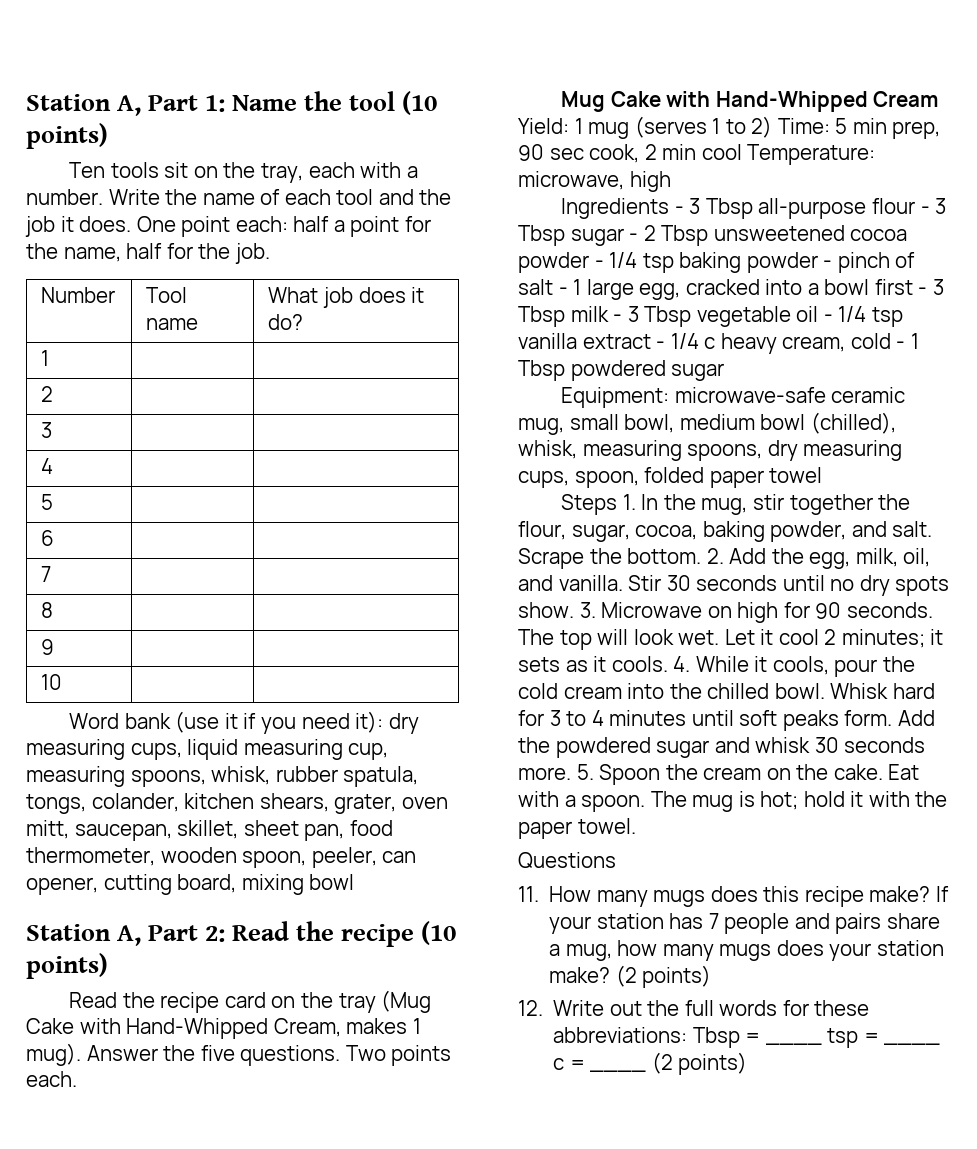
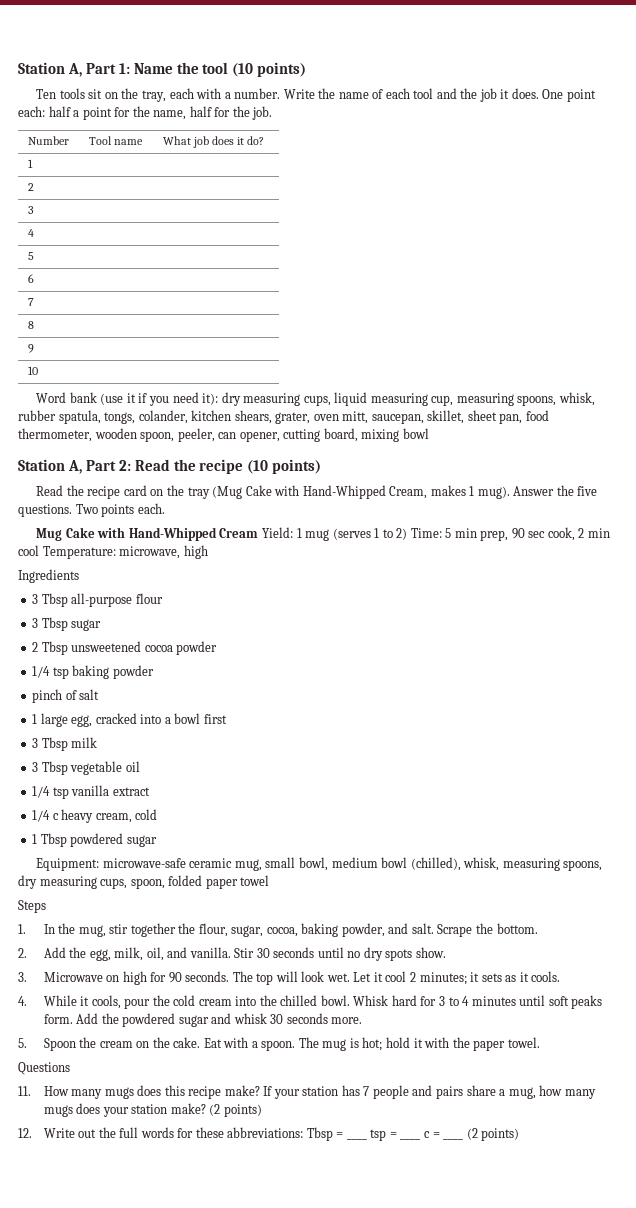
[674,206,684,214] - -> (79, 576) //
[920,206,930,214] - -> (163, 598) //
[629,233,639,241] - -> (102, 625) //
[594,260,604,268] - -> (218, 648) //
[823,260,833,268] - -> (154, 672) //
[558,287,568,295] - -> (100, 694) //
[918,287,928,295] - -> (227, 719) //
[613,314,623,322] - -> (98, 742) //
[823,314,833,322] - -> (140, 766) //
[656,341,666,349] - -> (150, 791) //
[896,341,906,349] - -> (158, 814) //
(618, 504) none -> (46, 906) //
(702, 556) none -> (538, 928) //
(574, 610) none -> (446, 952) //
(668, 664) none -> (561, 976) //
(571, 773) none -> (363, 1020) //

